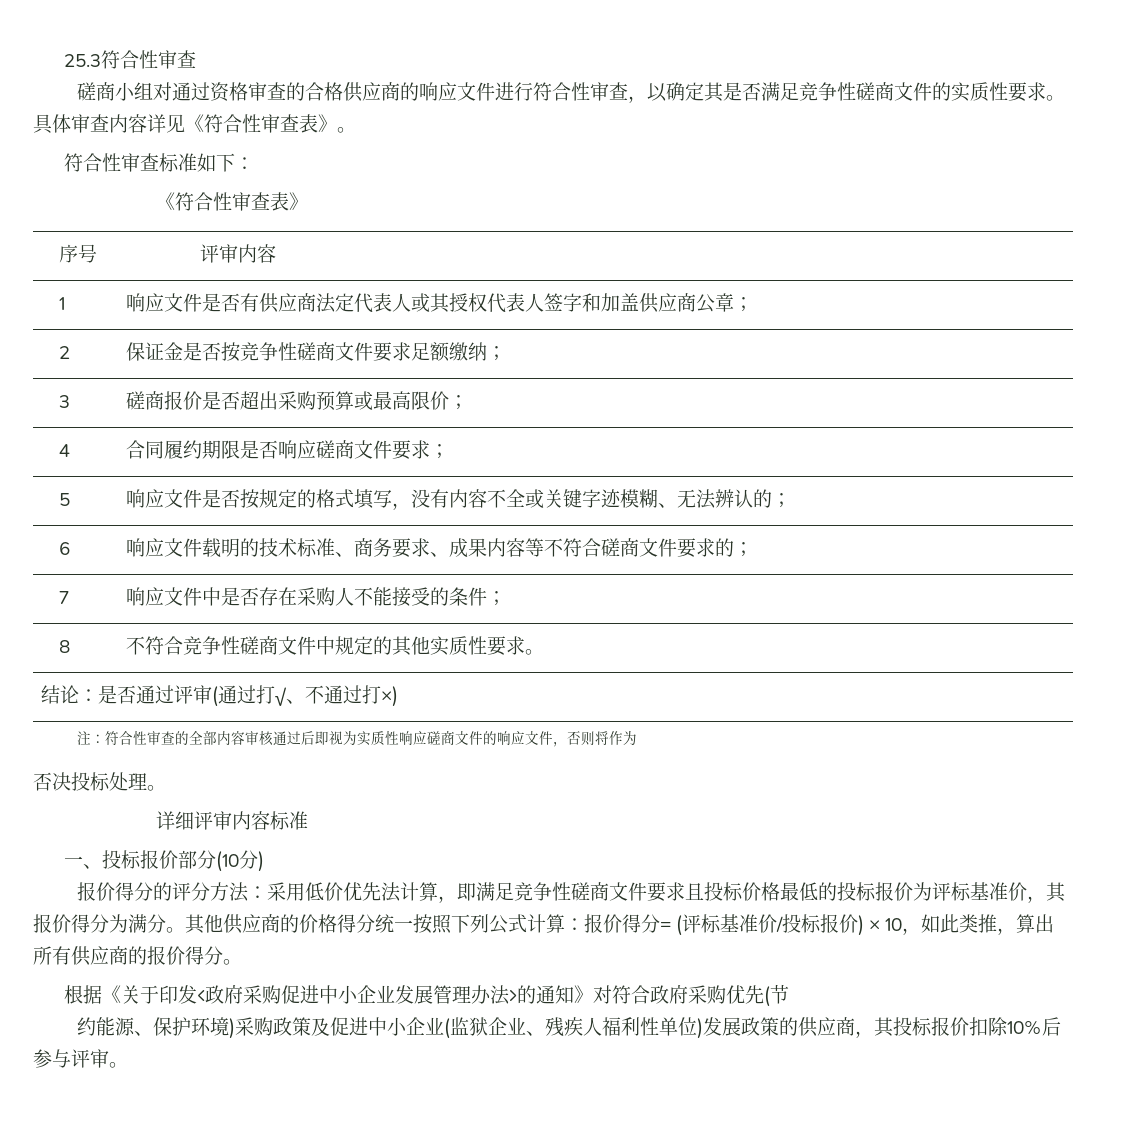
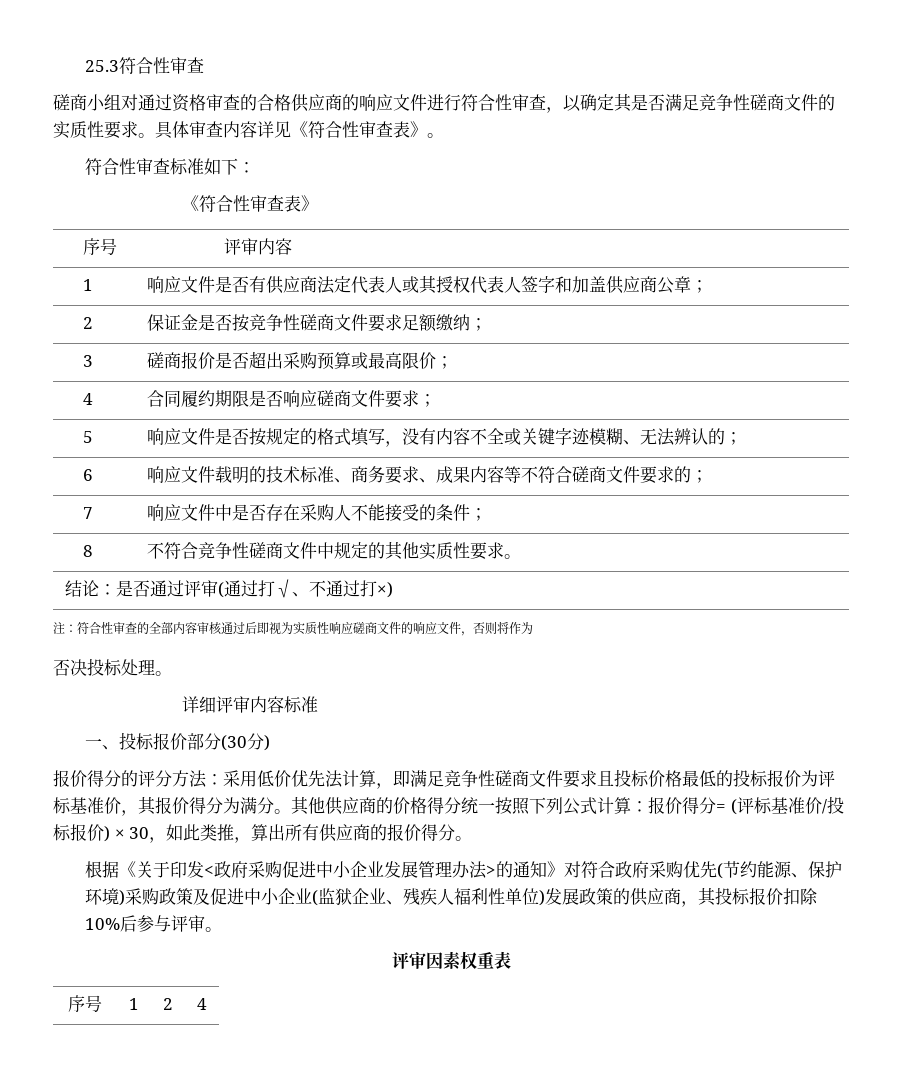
[215,851,239,872] (10 -> [221,735,248,751] (30
[885,918,903,931] 10 -> [129,827,150,839] 30
(789, 994) // -> (741, 869) none
(128, 1065) none -> [392,951,511,970] [68,995,102,1012] [128,998,139,1010] [162,998,173,1010] [196,998,207,1010] // 评审因素权重表 // 序号 | 1 | 2 | 4

